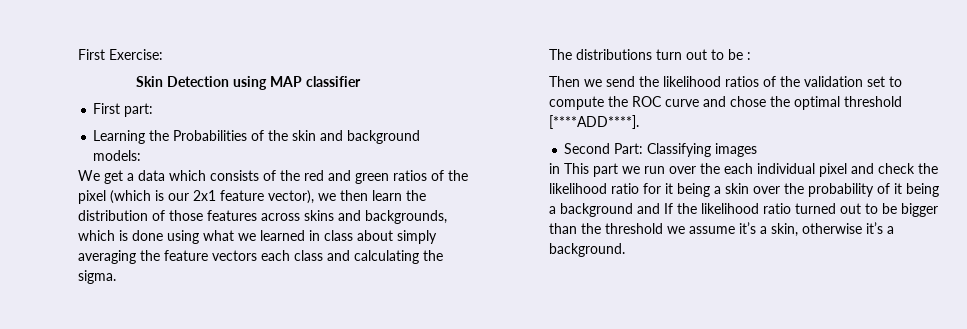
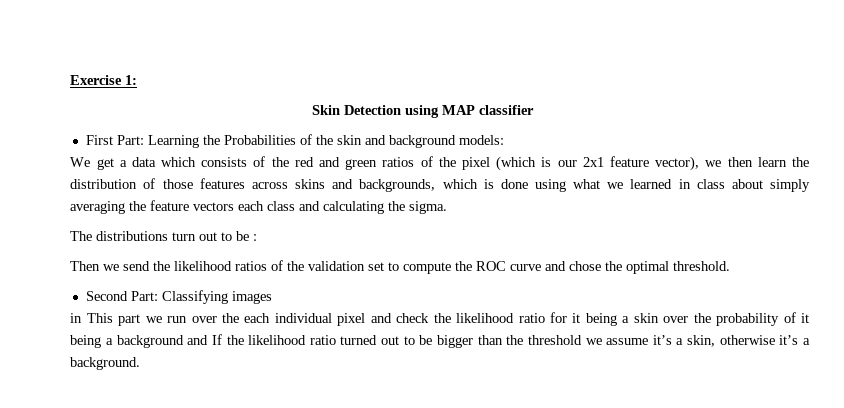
[77,49,163,60] First Exercise: -> [70,75,138,85] Exercise 1:
[124,103,154,117] part: // -> [117,135,145,145] Part:
[843,96,902,107] [548,115,639,129] threshold [****ADD****]. -> [673,261,731,271] threshold.

